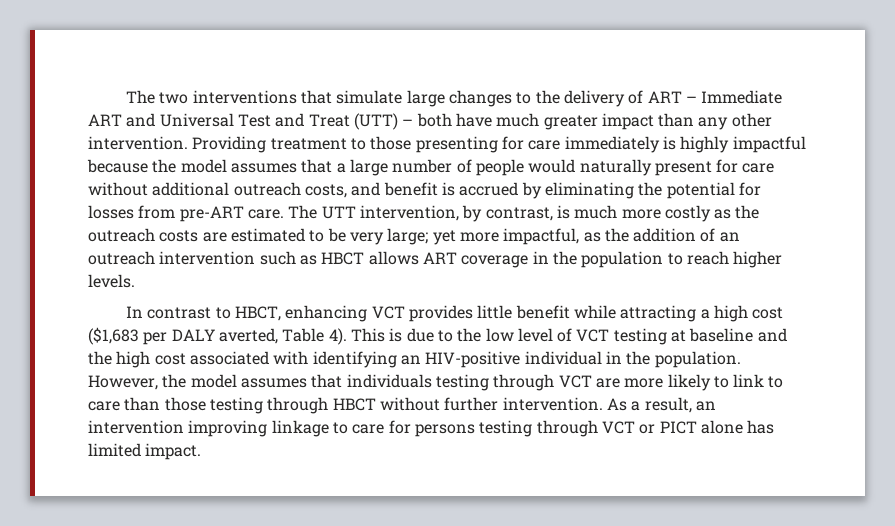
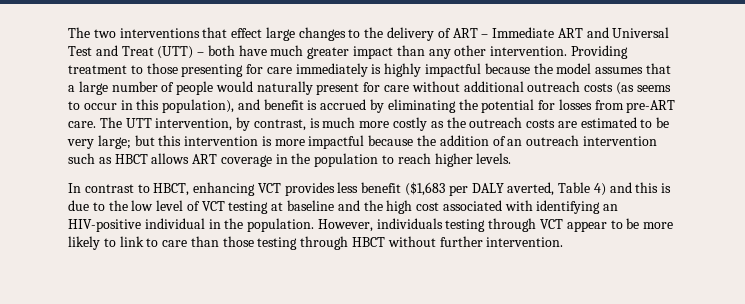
[336,90,403,104] simulate -> [231,28,263,38] effect
[304,184,347,198] costs, -> [584,82,671,95] [68,99,235,113] costs (as seems to occur in this population),
[432,228,601,245] yet more impactful, as -> [134,135,414,149] but this intervention is more impactful because
[477,305,784,322] little benefit while attracting a high cost -> [337,182,402,193] less benefit
[328,328,385,345] 4). This -> [593,182,659,196] 4) and this
[162,374,343,388] the model assumes that -> (373, 225) none
[595,378,620,388] are -> [566,218,640,232] appear to be
[606,397,716,413] [88,420,775,437] [88,443,202,460] As a result, an intervention improving linkage to care for persons testing through VCT or PICT alone has limited impact. -> (564, 242) none

